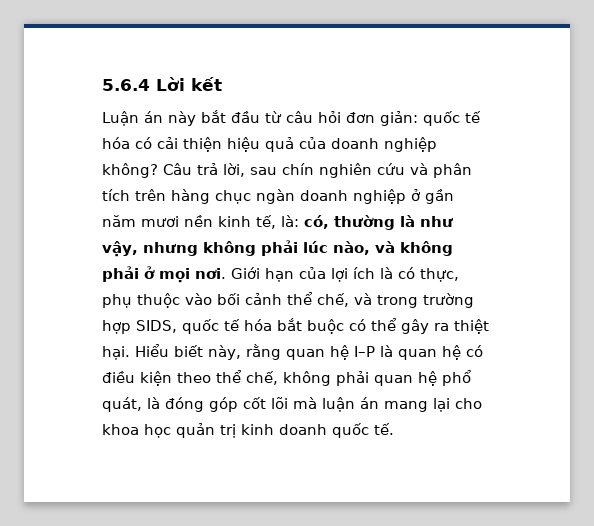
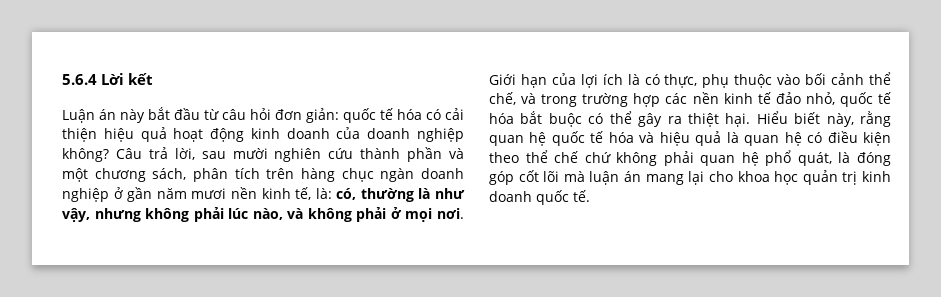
(294, 144) none -> [173,128,330,142] hoạt động kinh doanh
[282,163,314,175] chín -> [232,148,268,159] mười
[410,163,428,175] và -> [360,147,464,162] [62,168,187,182] thành phần và một chương sách,
[136,320,177,333] SIDS, -> [665,92,835,105] các nền kinh tế đảo nhỏ,
[354,346,375,357] I–P -> [551,131,722,146] quốc tế hóa và hiệu quả
[246,371,278,385] chế, -> [554,151,611,163] chế chứ

